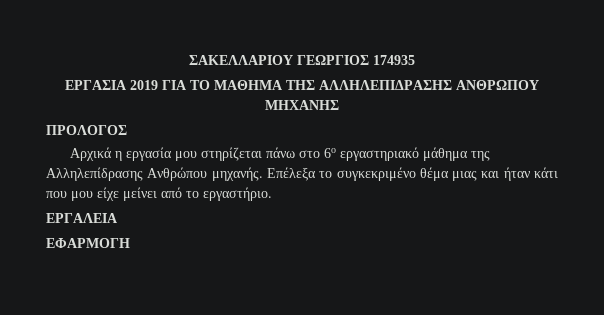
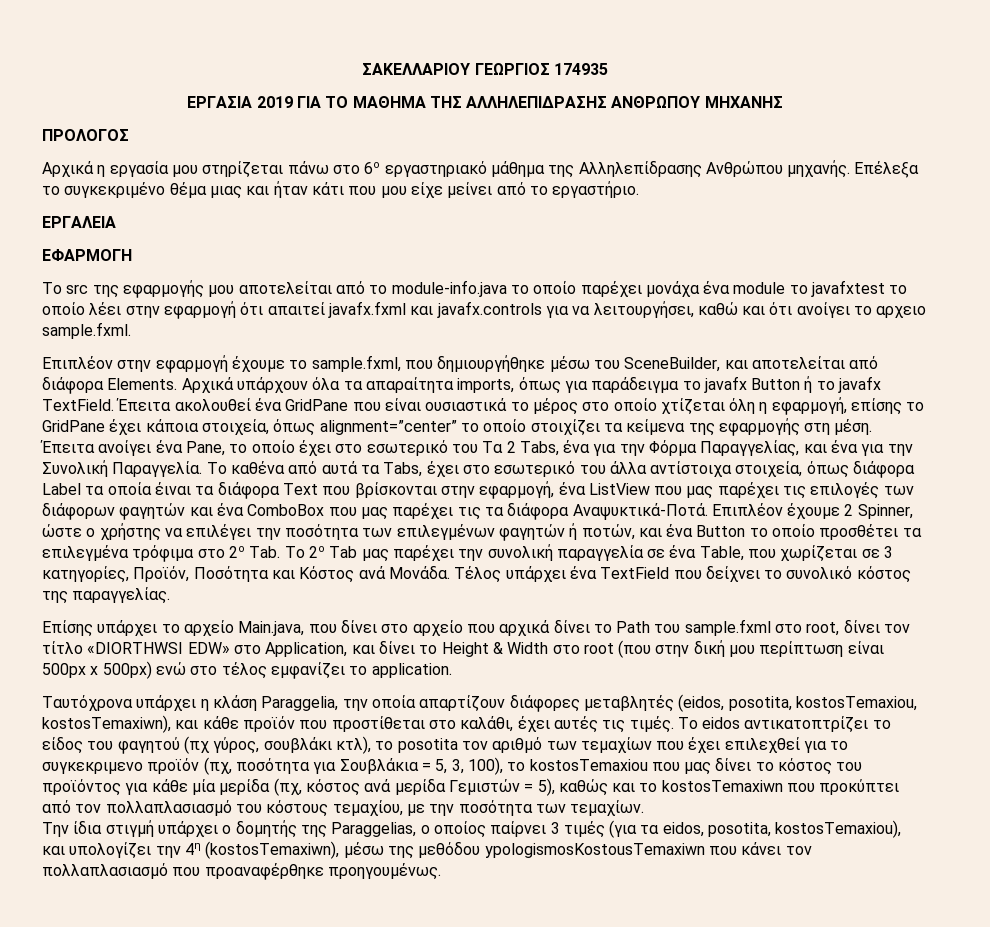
(130, 243) none -> [42,280,908,298] [42,301,927,319] [42,322,131,339] [42,355,879,373] [42,376,882,394] [42,397,925,415] [42,418,873,436] [40,440,913,457] [42,460,916,478] [42,481,914,499] [42,502,913,520] [42,523,922,541] [42,544,894,562] [42,565,911,583] [42,587,171,604] [42,619,911,637] [42,640,884,658] [42,661,452,679] [42,694,917,712] [42,715,891,733] [42,736,849,754] [42,757,863,775] [42,778,900,796] [42,800,645,817] [42,820,902,838] [42,841,812,859] [42,863,441,880] // Το src της εφαρμογής μου αποτελείται από το module-info.java το οποίο παρέχει μονάχα ένα module το javafxtest το οποίο λέει στην εφαρμογή ότι απαιτεί javafx.fxml και javafx.controls για να λειτουργήσει, καθώ και ότι ανοίγει το αρχειο sample.fxml. // Επιπλέον στην εφαρμογή έχουμε το sample.fxml, που δημιουργήθηκε μέσω του SceneBuilder, και αποτελείται από διάφορα Elements. Αρχικά υπάρχουν όλα τα απαραίτητα imports, όπως για παράδειγμα το javafx Button ή το javafx TextField. Έπειτα ακολουθεί ένα GridPane που είναι ουσιαστικά το μέρος στο οποίο χτίζεται όλη η εφαρμογή, επίσης το GridPane έχει κάποια στοιχεία, όπως alignment=”center” το οποίο στοιχίζει τα κείμενα της εφαρμογής στη μέση. Έπειτα ανοίγει ένα Pane, το οποίο έχει στο εσωτερικό του Τα 2 Tabs, ένα για την Φόρμα Παραγγελίας, και ένα για την Συνολική Παραγγελία. Το καθένα από αυτά τα Tabs, έχει στο εσωτερικό του άλλα αντίστοιχα στοιχεία, όπως διάφορα Label τα οποία έιναι τα διάφορα Text που βρίσκονται στην εφαρμογή, ένα ListView που μας παρέχει τις επιλογές των διάφορων φαγητών και ένα ComboBox που μας παρέχει τις τα διάφορα Αναψυκτικά-Ποτά. Επιπλέον έχουμε 2 Spinner, ώστε ο χρήστης να επιλέγει την ποσότητα των επιλεγμένων φαγητών ή ποτών, και ένα Button το οποίο προσθέτει τα επιλεγμένα τρόφιμα στο 2ο Tab. Το 2ο Tab μας παρέχει την συνολική παραγγελία σε ένα Table, που χωρίζεται σε 3 κατηγορίες, Προϊόν, Ποσότητα και Κόστος ανά Μονάδα. Τέλος υπάρχει ένα TextField που δείχνει το συνολικό κόστος της παραγγελίας. // Επίσης υπάρχει το αρχείο Main.java, που δίνει στο αρχείο που αρχικά δίνει το Path του sample.fxml στο root, δίνει τον τίτλο «DIORTHWSI EDW» στο Application, και δίνει το Height & Width στο root (που στην δική μου περίπτωση είναι 500px x 500px) ενώ στο τέλος εμφανίζει το application. // Ταυτόχρονα υπάρχει η κλάση Paraggelia, την οποία απαρτίζουν διάφορες μεταβλητές (eidos, posotita, kostosTemaxiou, kostosTemaxiwn), και κάθε προϊόν που προστίθεται στο καλάθι, έχει αυτές τις τιμές. Το eidos αντικατοπτρίζει το είδος του φαγητού (πχ γύρος, σουβλάκι κτλ), το posotita τον αριθμό των τεμαχίων που έχει επιλεχθεί για το συγκεκριμενο προϊόν (πχ, ποσότητα για Σουβλάκια = 5, 3, 100), το kostosTemaxiou που μας δίνει το κόστος του προϊόντος για κάθε μία μερίδα (πχ, κόστος ανά μερίδα Γεμιστών = 5), καθώς και το kostosTemaxiwn που προκύπτει από τον πολλαπλασιασμό του κόστους τεμαχίου, με την ποσότητα των τεμαχίων. // Την ίδια στιγμή υπάρχει ο δομητής της Paraggelias, ο οποίος παίρνει 3 τιμές (για τα eidos, posotita, kostosTemaxiou), και υπολογίζει την 4η (kostosTemaxiwn), μέσω της μεθόδου ypologismosKostousTemaxiwn που κάνει τον πολλαπλασιασμό που προαναφέρθηκε προηγουμένως.

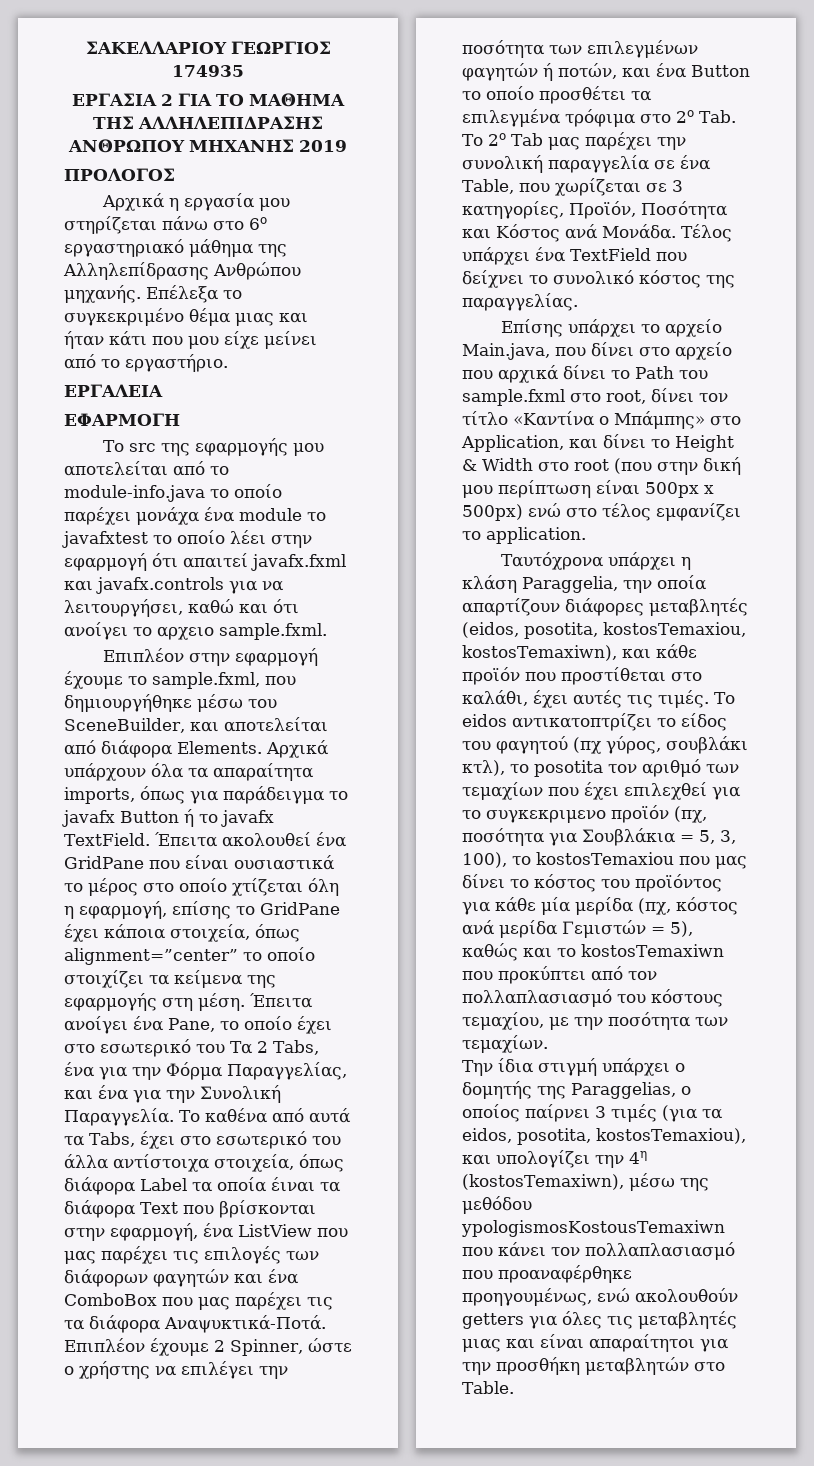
[256,96,293,108] 2019 -> [161,94,173,106] 2
(783, 102) none -> [299,140,347,152] 2019
[87,642,230,654] «DIORTHWSI EDW» -> [513,411,705,429] «Καντίνα ο Μπάμπης»
[327,863,441,880] προηγουμένως. -> [462,1288,738,1306] [462,1311,737,1329] [462,1334,729,1352] [462,1357,725,1375] [462,1381,514,1394] προηγουμένως, ενώ ακολουθούν getters για όλες τις μεταβλητές μιας και είναι απαραίτητοι για την προσθήκη μεταβλητών στο Table.

